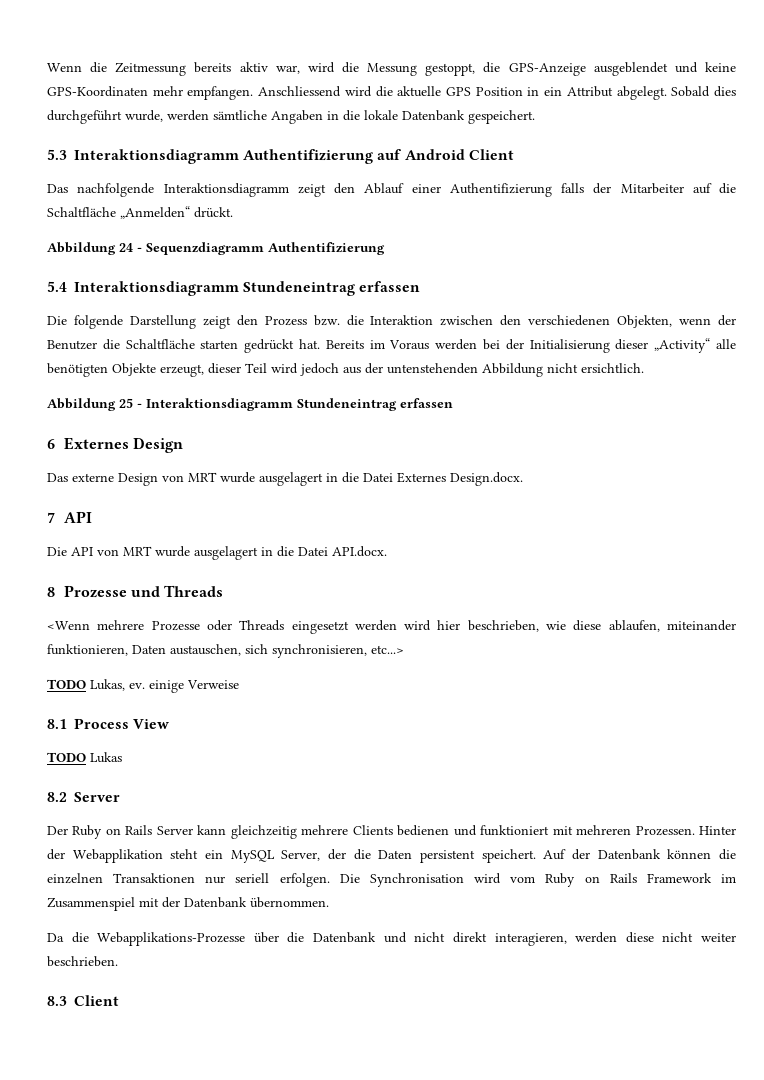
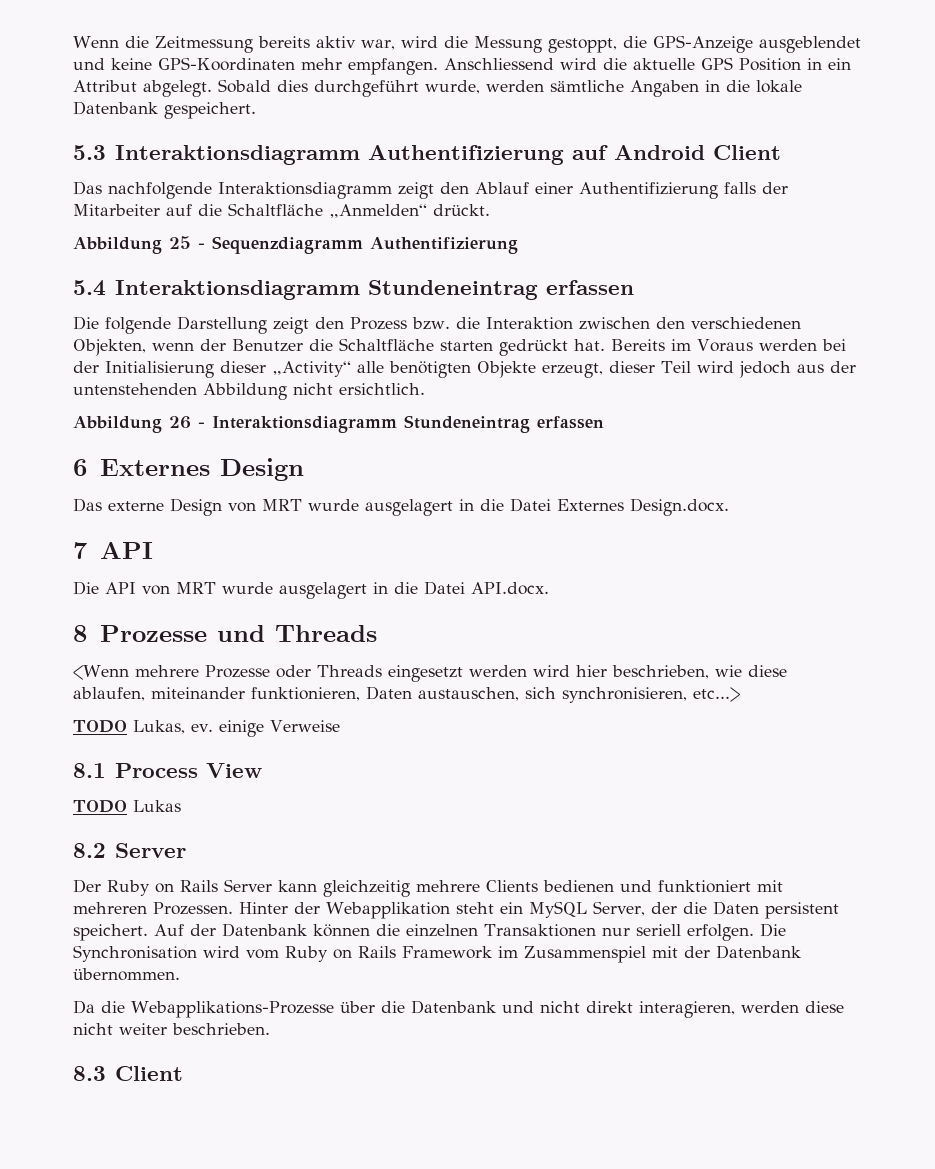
[119,243,133,252] 24 -> [169,236,191,249] 25
[119,398,133,408] 25 -> [169,416,191,429] 26

